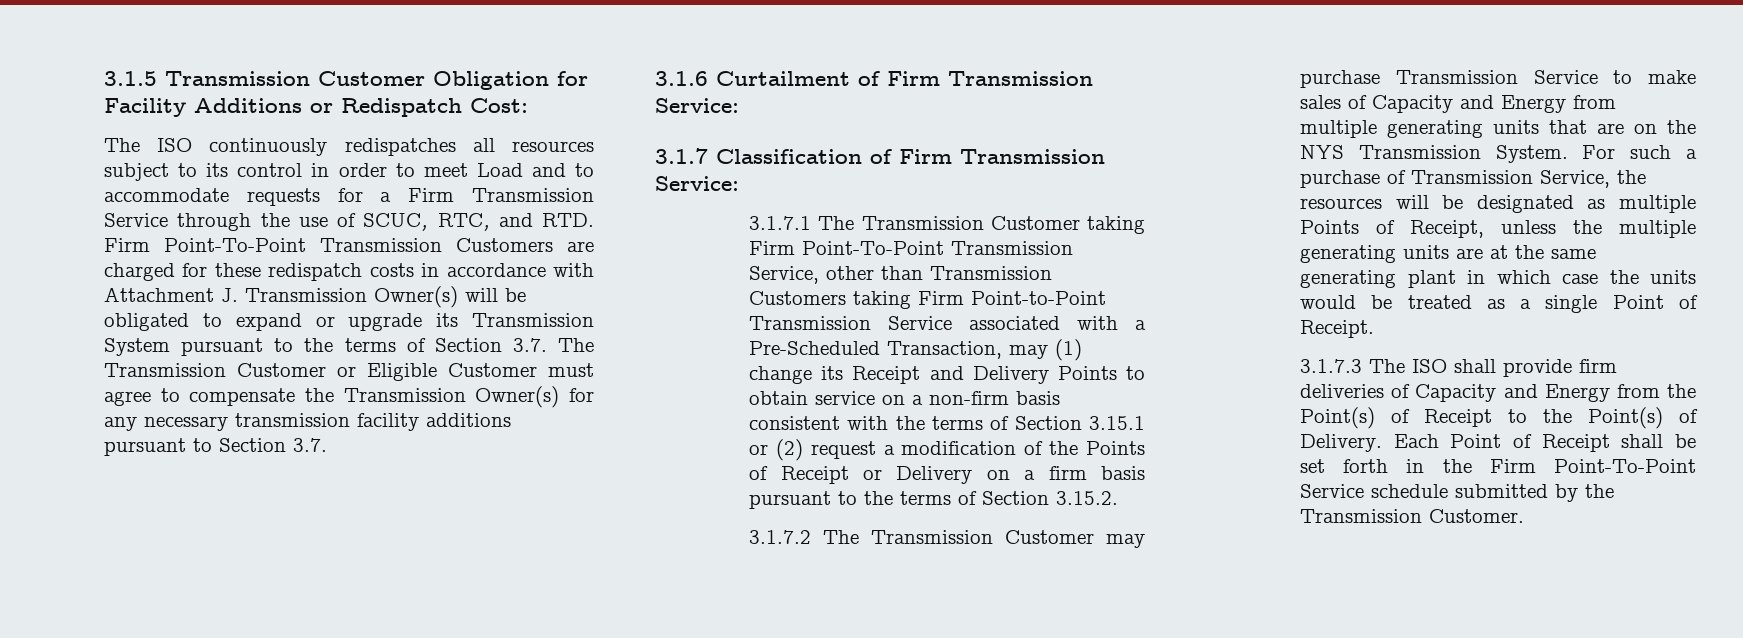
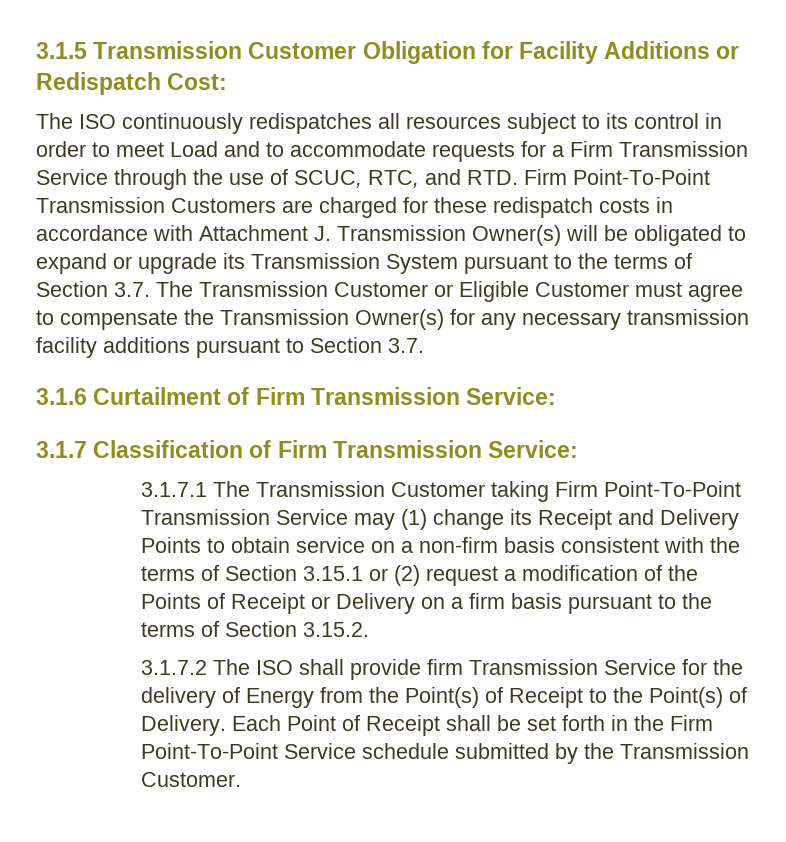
[749,266,1053,284] [749,291,1107,309] [749,316,1146,330] [749,341,1003,359] Service, other than Transmission Customers taking Firm Point-to-Point Transmission Service associated with a Pre-Scheduled Transaction, -> [275,509,348,525] Service
[871,530,1145,548] [1300,70,1696,88] [1300,95,1617,113] [1300,120,1696,138] [1300,145,1697,163] [1300,170,1647,188] [1300,195,1696,213] [1300,220,1696,238] [1300,245,1597,263] [1300,270,1696,288] [1300,295,1698,313] [1300,320,1375,338] [1300,359,1618,377] [1300,384,1538,402] Transmission Customer may purchase Transmission Service to make sales of Capacity and Energy from multiple generating units that are on the NYS Transmission System. For such a purchase of Transmission Service, the resources will be designated as multiple Points of Receipt, unless the multiple generating units are at the same generating plant in which case the units would be treated as a single Point of Receipt. // 3.1.7.3 The ISO shall provide firm deliveries of Capacity and -> [255,659,743,680] [140,687,240,708] ISO shall provide firm Transmission Service for the delivery of

